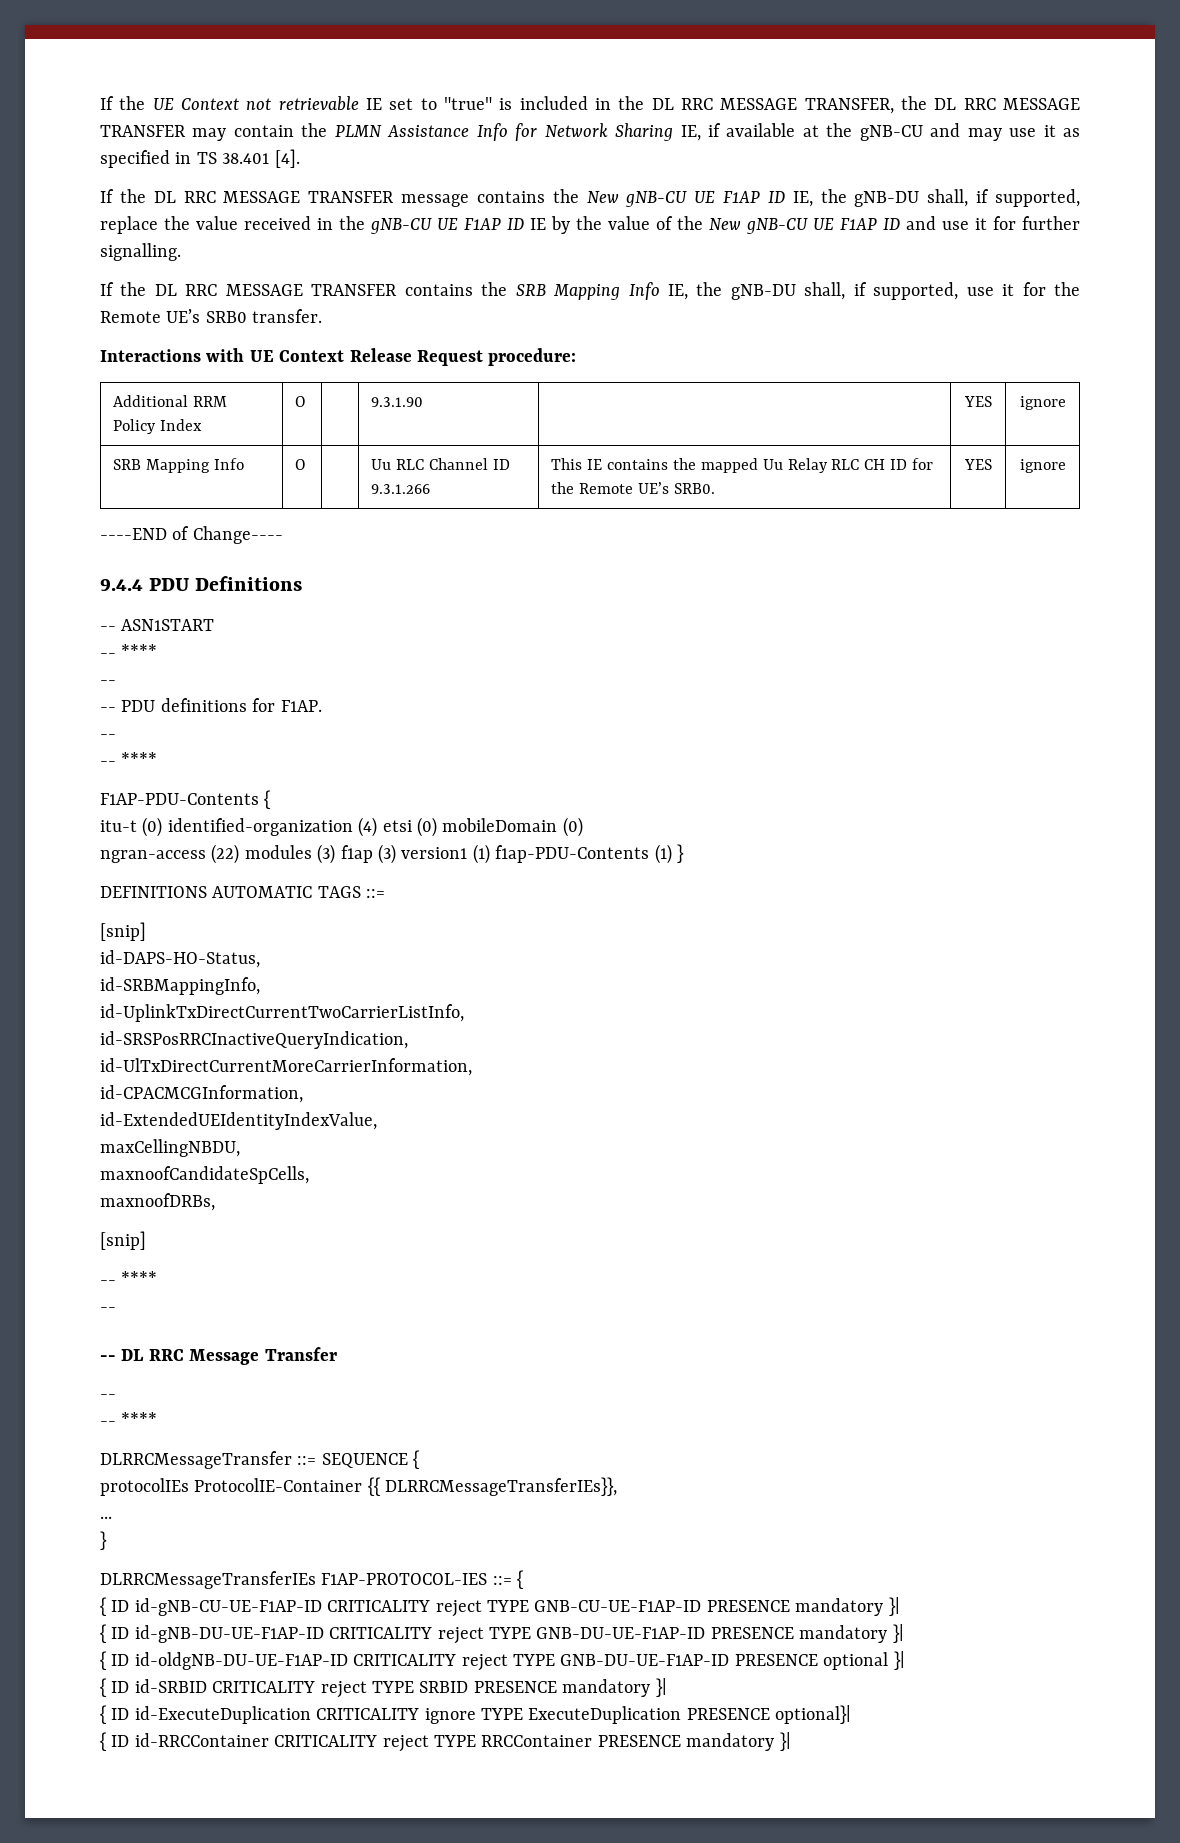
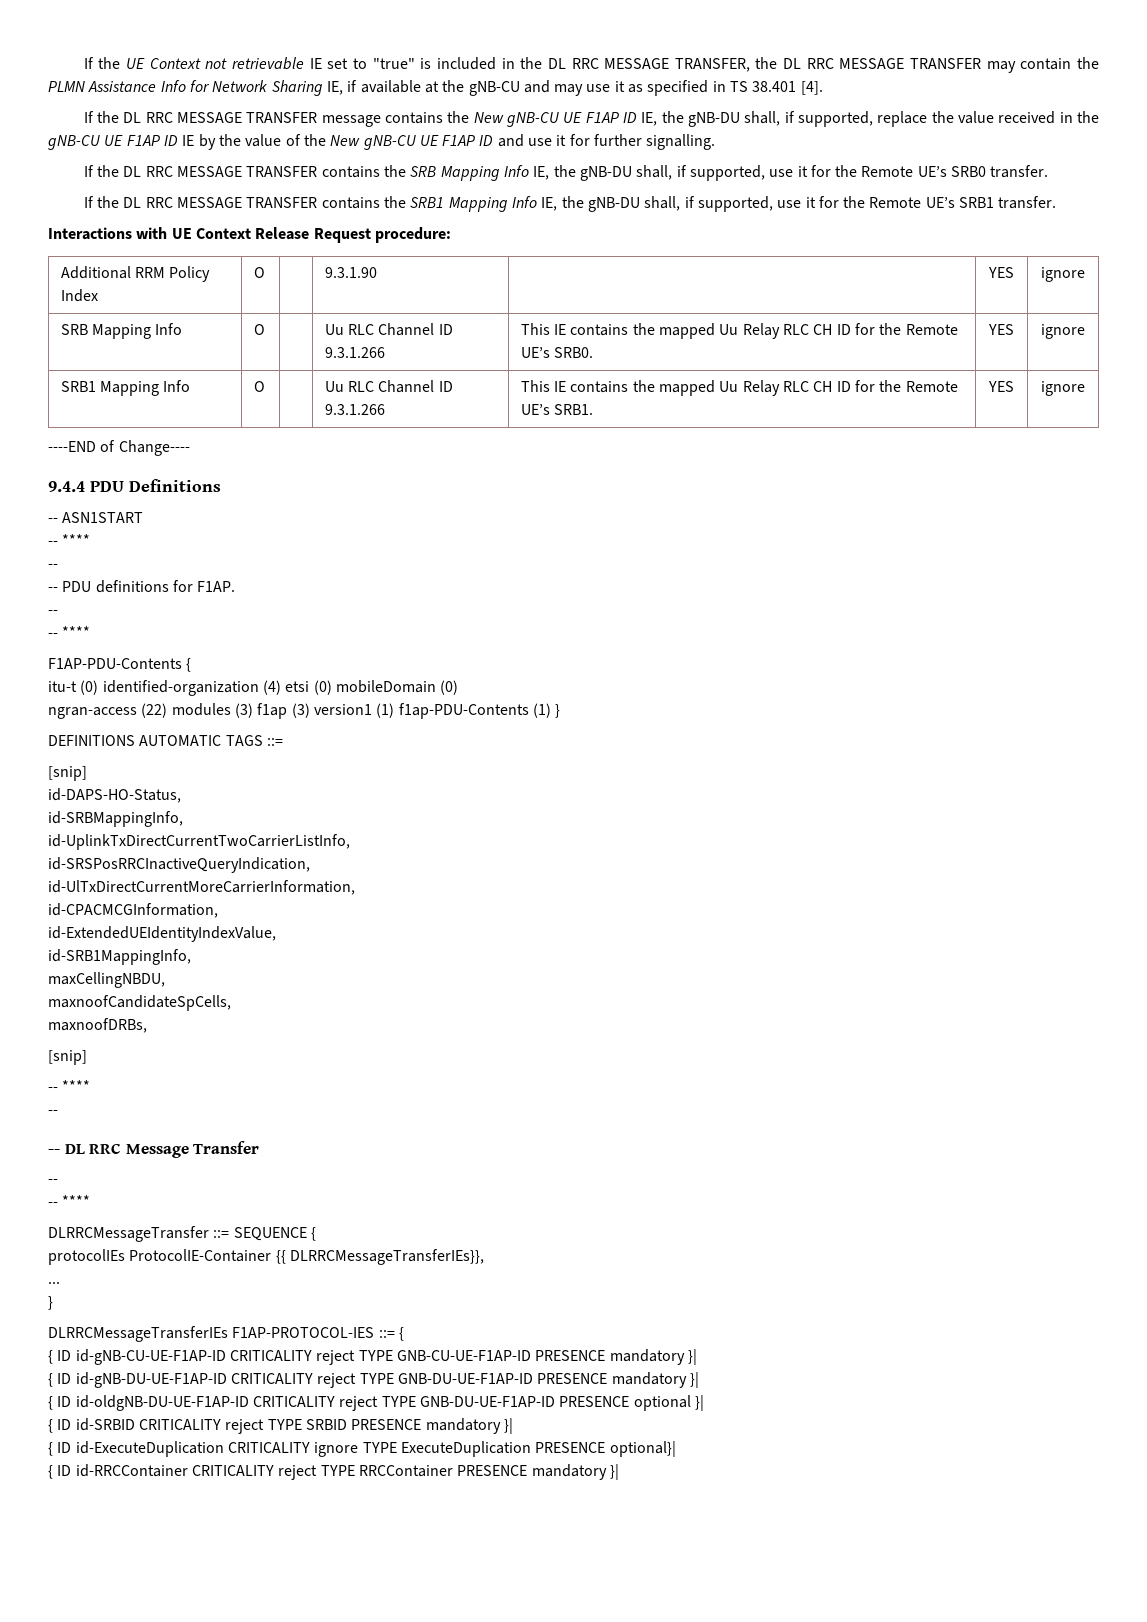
(323, 316) none -> [83,196,1057,212] // If the DL RRC MESSAGE TRANSFER contains the SRB1 Mapping Info IE, the gNB-DU shall, if supported, use it for the Remote UE’s SRB1 transfer.
(1066, 466) none -> [60,380,191,396] [253,381,265,392] [324,380,453,393] [324,404,385,415] [520,380,958,396] [520,404,594,415] [988,381,1014,392] [1041,381,1085,396] // SRB1 Mapping Info | O | | Uu RLC Channel ID 9.3.1.266 | This IE contains the mapped Uu Relay RLC CH ID for the Remote UE’s SRB1. | YES | ignore
(377, 1121) none -> [48,949,191,965] // id-SRB1MappingInfo,

